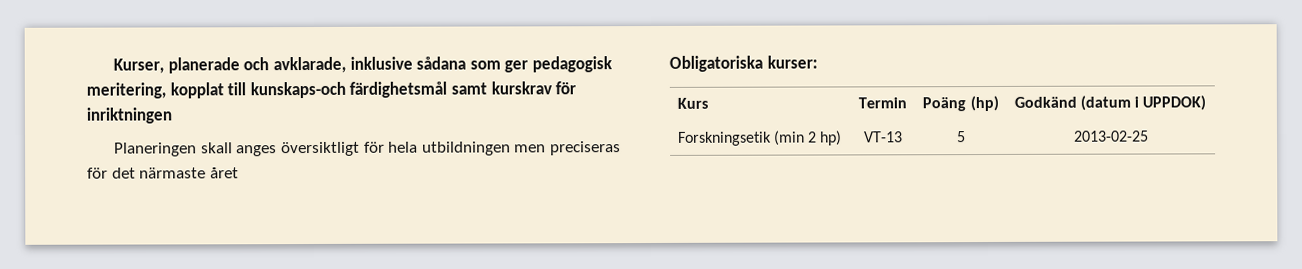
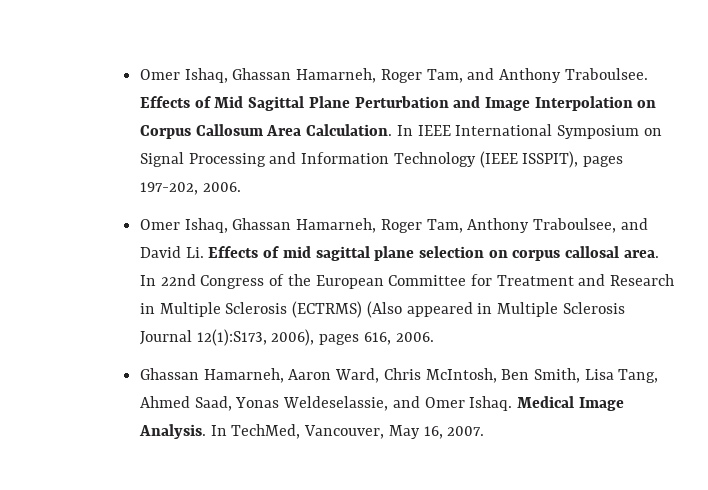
[113,56,613,74] [86,81,577,99] [86,107,172,124] [114,141,621,157] [87,167,239,179] [669,55,818,72] [676,97,708,109] [858,97,907,109] [922,95,999,112] [1013,95,1207,111] [676,130,843,146] [863,131,903,143] [956,131,966,143] [1072,130,1149,142] Kurser, planerade och avklarade, inklusive sådana som ger pedagogisk meritering, kopplat till kunskaps-och färdighetsmål samt kurskrav för inriktningen // Planeringen skall anges översiktligt för hela utbildningen men preciseras för det närmaste året // Obligatoriska kurser: // Kurs | Termin | Poäng (hp) | Godkänd (datum i UPPDOK) // Forskningsetik (min 2 hp) | VT-13 | 5 | 2013-02-25 -> [139,68,648,83] [139,96,657,111] [139,124,662,139] [139,151,623,168] [139,182,241,195] [139,218,648,233] [139,246,659,261] [139,274,675,289] [139,301,625,318] [139,329,434,346] [139,368,659,383] [139,396,624,411] [138,424,485,439] Omer Ishaq, Ghassan Hamarneh, Roger Tam, and Anthony Traboulsee. Effects of Mid Sagittal Plane Perturbation and Image Interpolation on Corpus Callosum Area Calculation. In IEEE International Symposium on Signal Processing and Information Technology (IEEE ISSPIT), pages 197-202, 2006. // Omer Ishaq, Ghassan Hamarneh, Roger Tam, Anthony Traboulsee, and David Li. Effects of mid sagittal plane selection on corpus callosal area. In 22nd Congress of the European Committee for Treatment and Research in Multiple Sclerosis (ECTRMS) (Also appeared in Multiple Sclerosis Journal 12(1):S173, 2006), pages 616, 2006. // Ghassan Hamarneh, Aaron Ward, Chris McIntosh, Ben Smith, Lisa Tang, Ahmed Saad, Yonas Weldeselassie, and Omer Ishaq. Medical Image Analysis. In TechMed, Vancouver, May 16, 2007.

